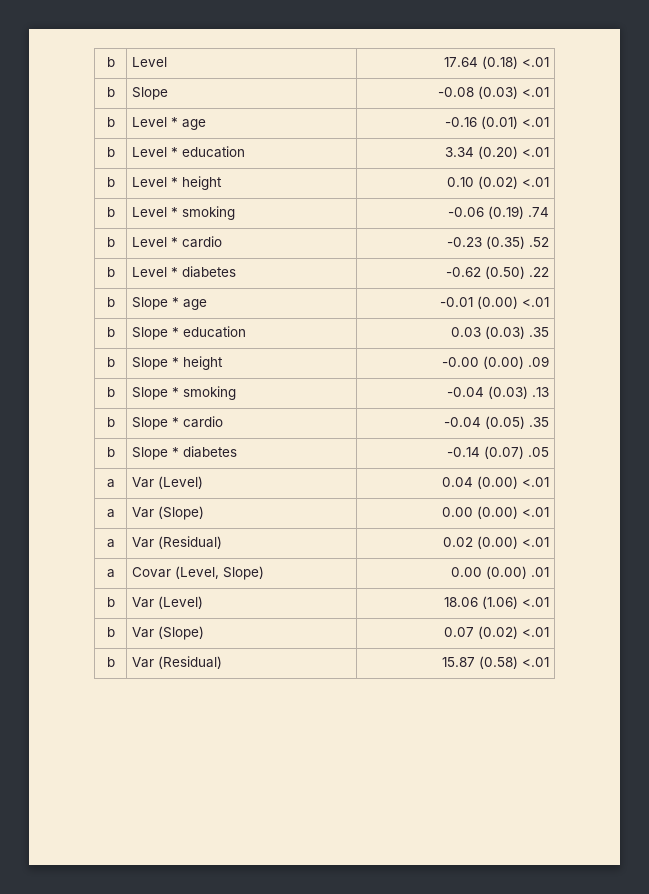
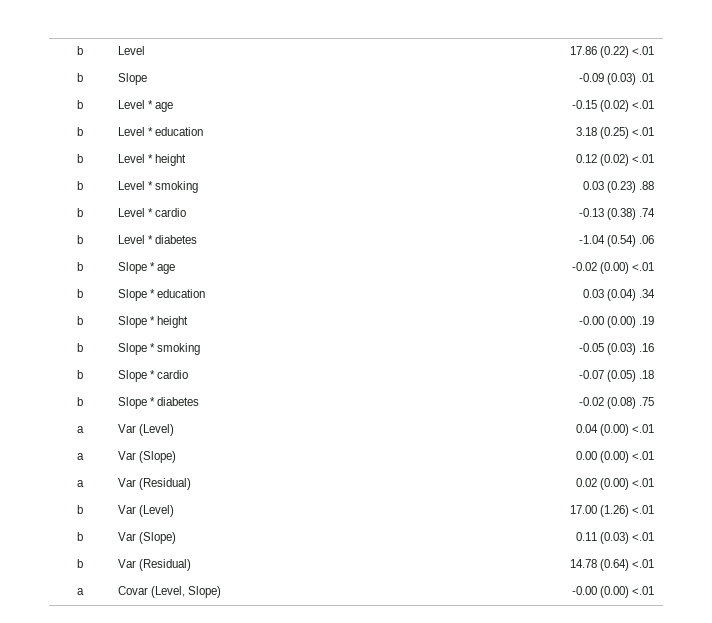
[444,56,519,69] 17.64 (0.18) -> [569,46,629,58] 17.86 (0.22)
[438,86,550,99] -0.08 (0.03) <.01 -> [578,73,655,85] -0.09 (0.03) .01
[445,116,519,129] -0.16 (0.01) -> [571,100,629,112] -0.15 (0.02)
[445,146,519,159] 3.34 (0.20) -> [575,127,629,139] 3.18 (0.25)
[447,177,475,187] 0.10 -> [575,154,597,163] 0.12
[448,206,550,219] -0.06 (0.19) .74 -> [582,181,655,193] 0.03 (0.23) .88
[447,236,550,249] -0.23 (0.35) .52 -> [578,208,656,220] -0.13 (0.38) .74
[446,266,550,279] -0.62 (0.50) .22 -> [578,235,655,247] -1.04 (0.54) .06
[440,297,474,307] -0.01 -> [571,262,597,271] -0.02
[485,326,550,339] (0.03) .35 -> [606,289,656,301] (0.04) .34
[528,356,550,367] .09 -> [639,316,655,325] .19
[447,386,550,399] -0.04 (0.03) .13 -> [578,343,655,355] -0.05 (0.03) .16
[444,416,550,429] -0.04 (0.05) .35 -> [578,370,655,382] -0.07 (0.05) .18
[447,446,550,459] -0.14 (0.07) .05 -> [578,397,655,409] -0.02 (0.08) .75
[106,569,115,578] [131,566,264,580] [451,566,550,579] // a | Covar (Level, Slope) | 0.00 (0.00) .01 -> (655, 482) none
[444,596,519,609] 18.06 (1.06) -> [569,505,629,517] 17.00 (1.26)
[444,626,519,639] 0.07 (0.02) -> [575,532,629,544] 0.11 (0.03)
[442,656,550,669] 15.87 (0.58) <.01 -> [569,559,655,571] [76,588,84,595] [117,586,222,598] [571,586,655,598] 14.78 (0.64) <.01 // a | Covar (Level, Slope) | -0.00 (0.00) <.01

